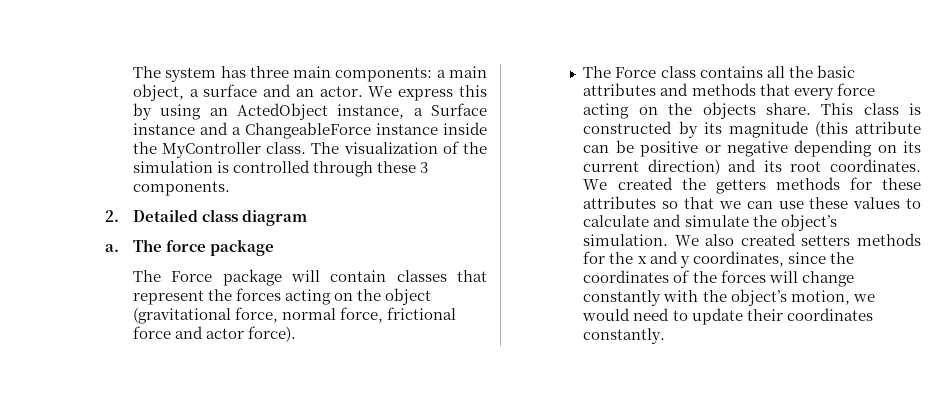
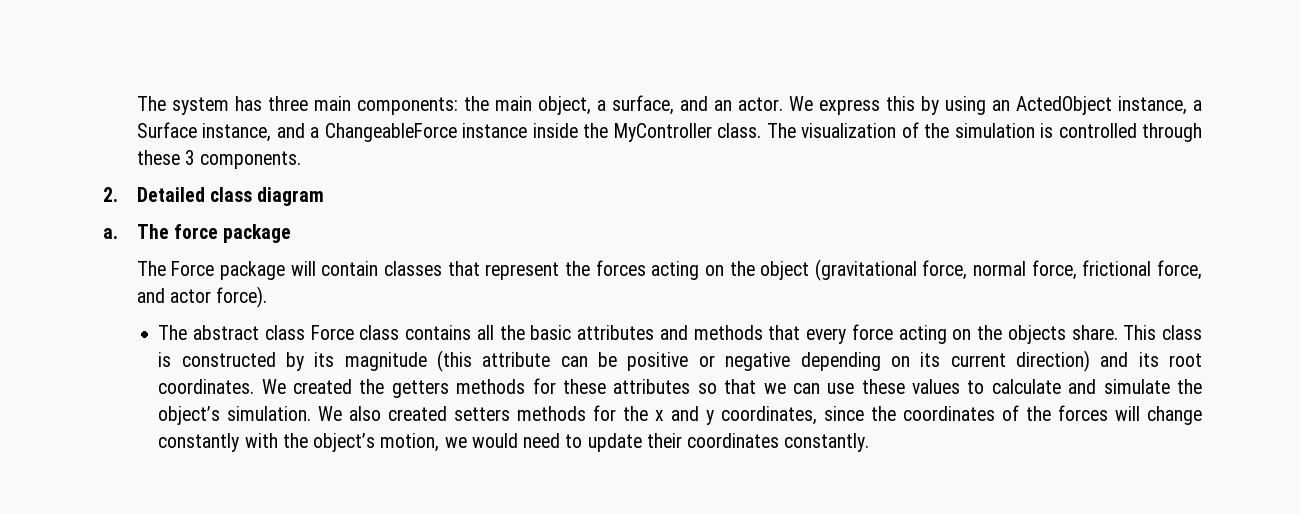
[436,70,446,78] a -> [463,96,489,111] the
[203,84,258,97] surface -> [611,95,674,115] surface,
[132,123,195,135] instance -> [202,123,272,142] instance,
[132,326,171,339] force -> [1156,260,1202,280] force,
(612, 72) none -> [192,325,305,340] abstract class

